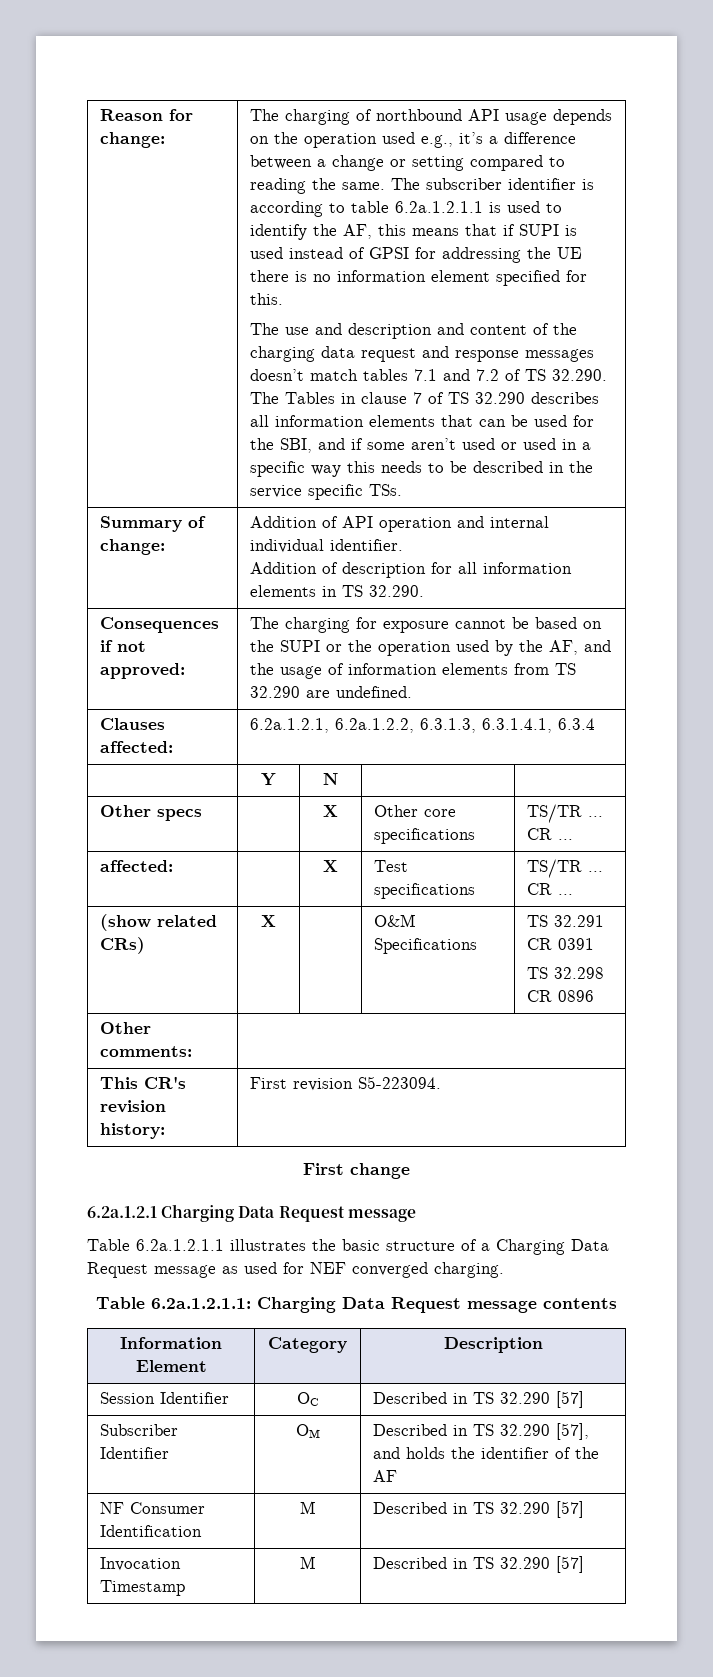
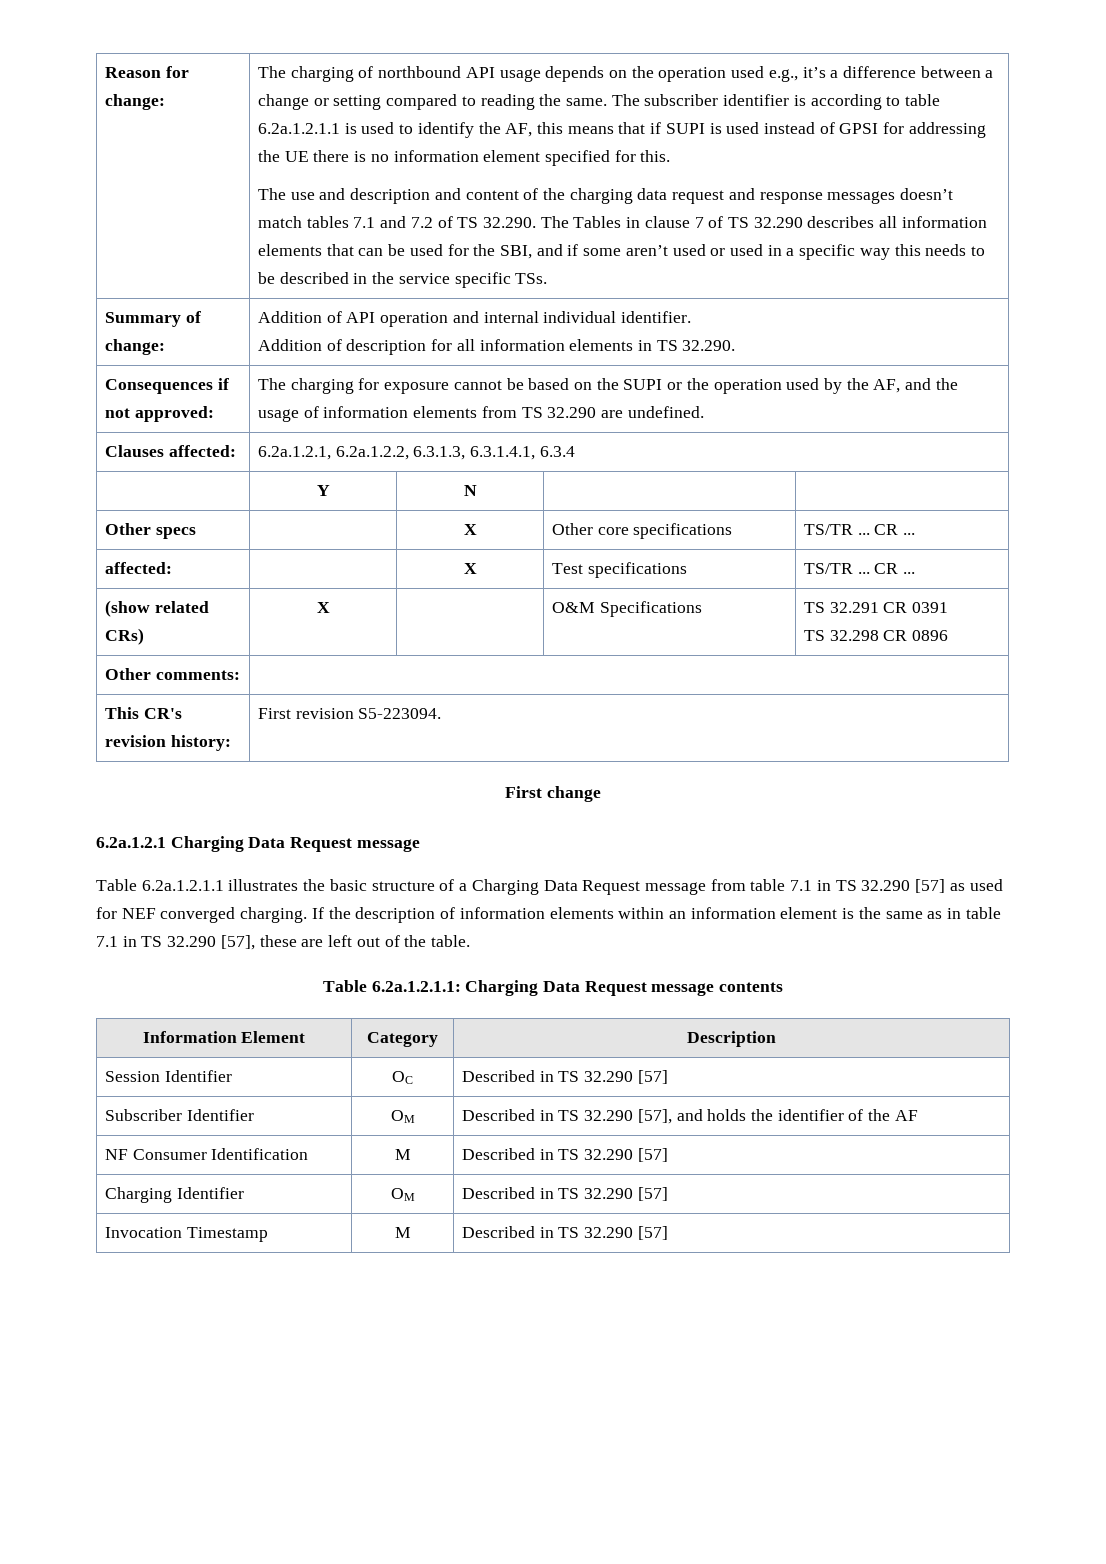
(216, 1271) none -> [710,879,946,893] from table 7.1 in TS 32.290 [57]
(504, 1270) none -> [311,907,1001,923] [96,935,470,950] If the description of information elements within an information element is the same as in table 7.1 in TS 32.290 [57], these are left out of the table.
(584, 1509) none -> [104,1187,244,1203] [390,1188,415,1201] [461,1187,668,1201] // Charging Identifier | OM | Described in TS 32.290 [57]

